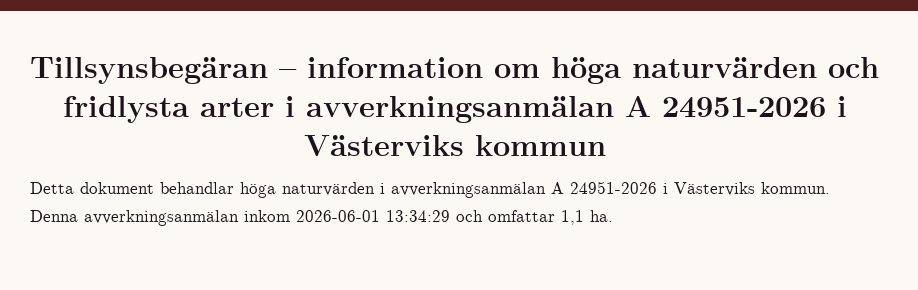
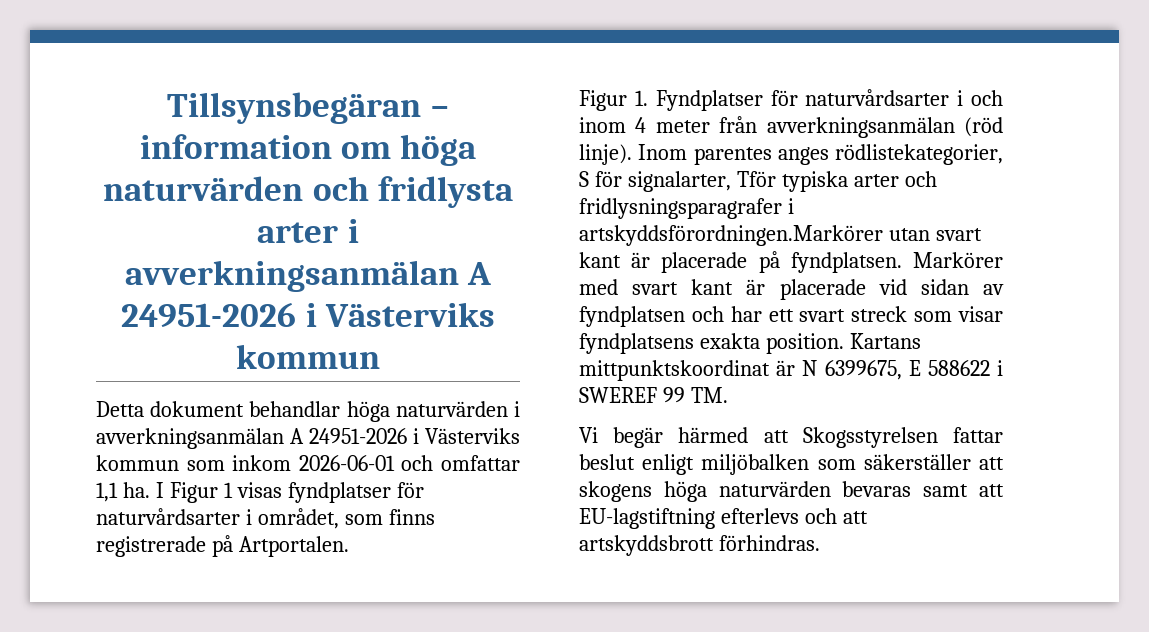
[761,182,830,194] [30,210,239,226] kommun. Denna avverkningsanmälan -> [96,455,225,471] kommun som
[386,210,450,222] 13:34:29 -> (395, 463) none
(613, 216) none -> [155,482,424,503] [96,508,435,529] [96,535,349,557] [579,89,1003,111] [579,116,1003,138] [579,144,1003,165] [579,171,937,192] [579,198,794,219] [579,225,982,246] [579,251,1003,273] [579,279,1004,300] [579,306,1003,327] [579,333,921,354] [579,360,1003,381] [579,387,728,403] [579,427,1003,448] [579,454,1004,475] [579,481,1004,502] [579,508,868,529] [579,535,820,556] I Figur 1 visas fyndplatser för naturvårdsarter i området, som finns registrerade på Artportalen. // Figur 1. Fyndplatser för naturvårdsarter i och inom 4 meter från avverkningsanmälan (röd linje). Inom parentes anges rödlistekategorier, S för signalarter, Tför typiska arter och fridlysningsparagrafer i artskyddsförordningen.Markörer utan svart kant är placerade på fyndplatsen. Markörer med svart kant är placerade vid sidan av fyndplatsen och har ett svart streck som visar fyndplatsens exakta position. Kartans mittpunktskoordinat är N 6399675, E 588622 i SWEREF 99 TM. // Vi begär härmed att Skogsstyrelsen fattar beslut enligt miljöbalken som säkerställer att skogens höga naturvärden bevaras samt att EU-lagstiftning efterlevs och att artskyddsbrott förhindras.

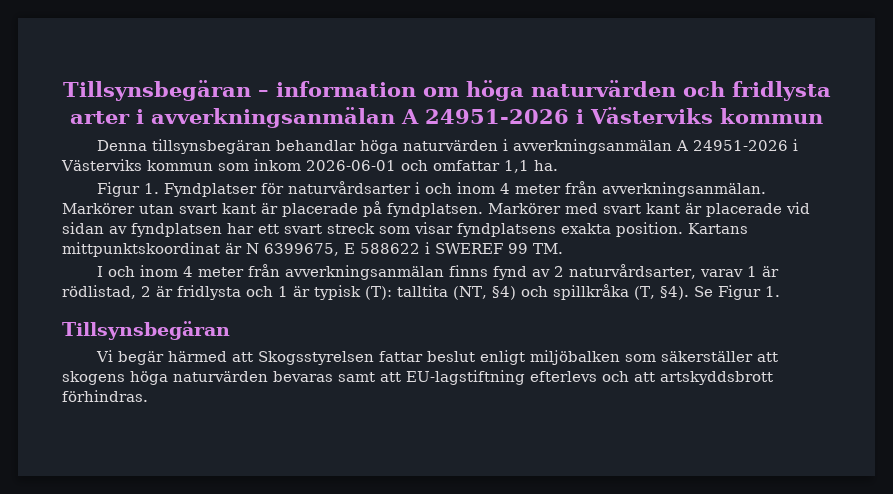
[96,401,245,417] Detta dokument -> [96,139,271,154] Denna tillsynsbegäran
[155,482,424,503] [96,508,435,529] [96,535,349,557] I Figur 1 visas fyndplatser för naturvårdsarter i området, som finns registrerade på Artportalen. -> (558, 165) none
[766,117,1003,138] [579,144,1003,165] [579,171,937,192] [579,198,794,219] [579,225,883,246] avverkningsanmälan (röd linje). Inom parentes anges rödlistekategorier, S för signalarter, Tför typiska arter och fridlysningsparagrafer i artskyddsförordningen.Markörer -> [601,182,766,197] [62,203,135,214] avverkningsanmälan. Markörer
[691,306,724,322] och -> (222, 230) none
(728, 395) none -> [96,264,779,280] [62,284,780,300] [62,321,230,340] // I och inom 4 meter från avverkningsanmälan finns fynd av 2 naturvårdsarter, varav 1 är rödlistad, 2 är fridlysta och 1 är typisk (T): talltita (NT, §4) och spillkråka (T, §4). Se Figur 1. // Tillsynsbegäran

